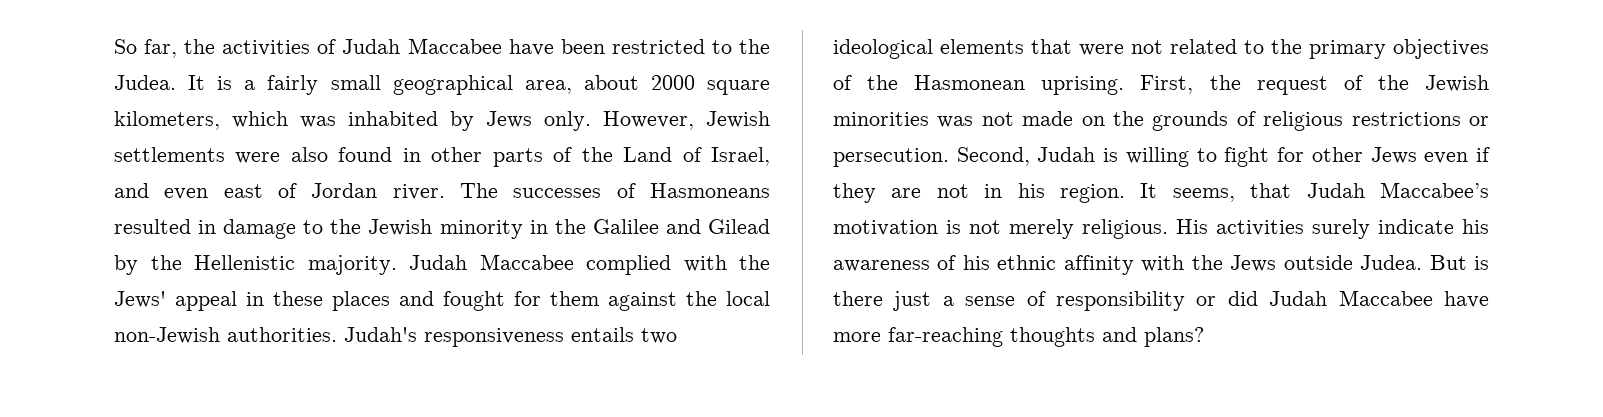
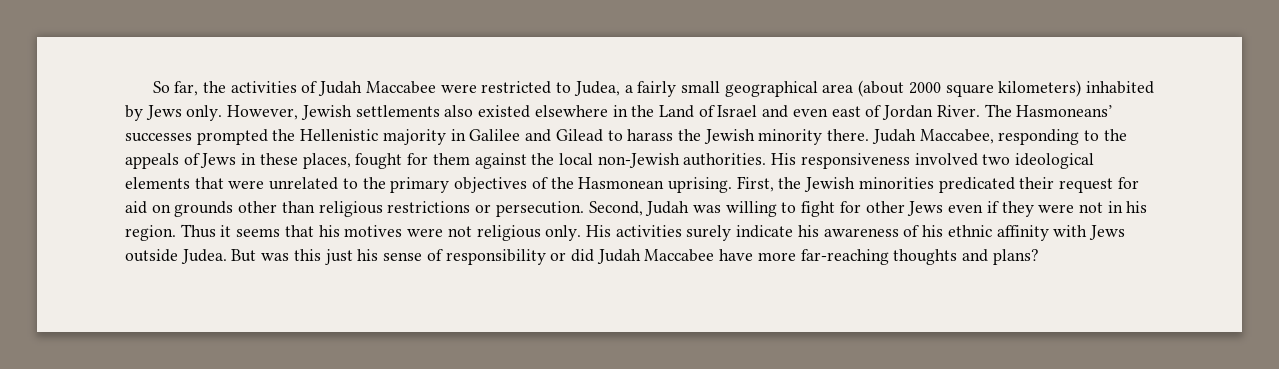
[508,39,770,56] [114,75,771,95] [114,111,336,130] have been restricted to the Judea. It is a fairly small geographical area, about 2000 square kilometers, which was -> [440,80,1082,97] were restricted to Judea, a fairly small geographical area (about 2000 square kilometers)
[235,147,573,167] were also found in other parts of -> [444,105,628,118] also existed elsewhere in
[711,147,770,166] Israel, -> [717,105,758,117] Israel
[392,183,770,200] [114,219,770,239] [114,254,770,275] [114,291,434,311] river. The successes of Hasmoneans resulted in damage to the Jewish minority in the Galilee and Gilead by the Hellenistic majority. Judah Maccabee complied with the Jews' appeal in these places and -> [936,104,1114,117] [125,129,1127,145] [125,153,351,169] River. The Hasmoneans’ successes prompted the Hellenistic majority in Galilee and Gilead to harass the Jewish minority there. Judah Maccabee, responding to the appeals of Jews in these places,
[344,327,634,347] Judah's responsiveness entails -> [771,153,978,169] His responsiveness involved
[1131,39,1237,54] not related -> [269,177,339,190] unrelated
[1256,75,1489,95] [833,111,1256,131] request of the Jewish minorities was not made on the grounds of -> [804,177,1139,193] [125,201,315,217] Jewish minorities predicated their request for aid on grounds other than
[1103,148,1119,162] is -> [692,205,721,213] was
[891,188,922,198] are -> [1038,204,1075,213] were
[1140,182,1489,202] [833,219,1168,239] It seems, that Judah Maccabee’s motivation is not merely religious. -> [180,224,582,241] Thus it seems that his motives were not religious only.
[1191,255,1223,270] the -> (1088, 231) none
[1474,256,1489,270] [833,291,954,311] is there just a -> [261,249,379,265] was this just his

